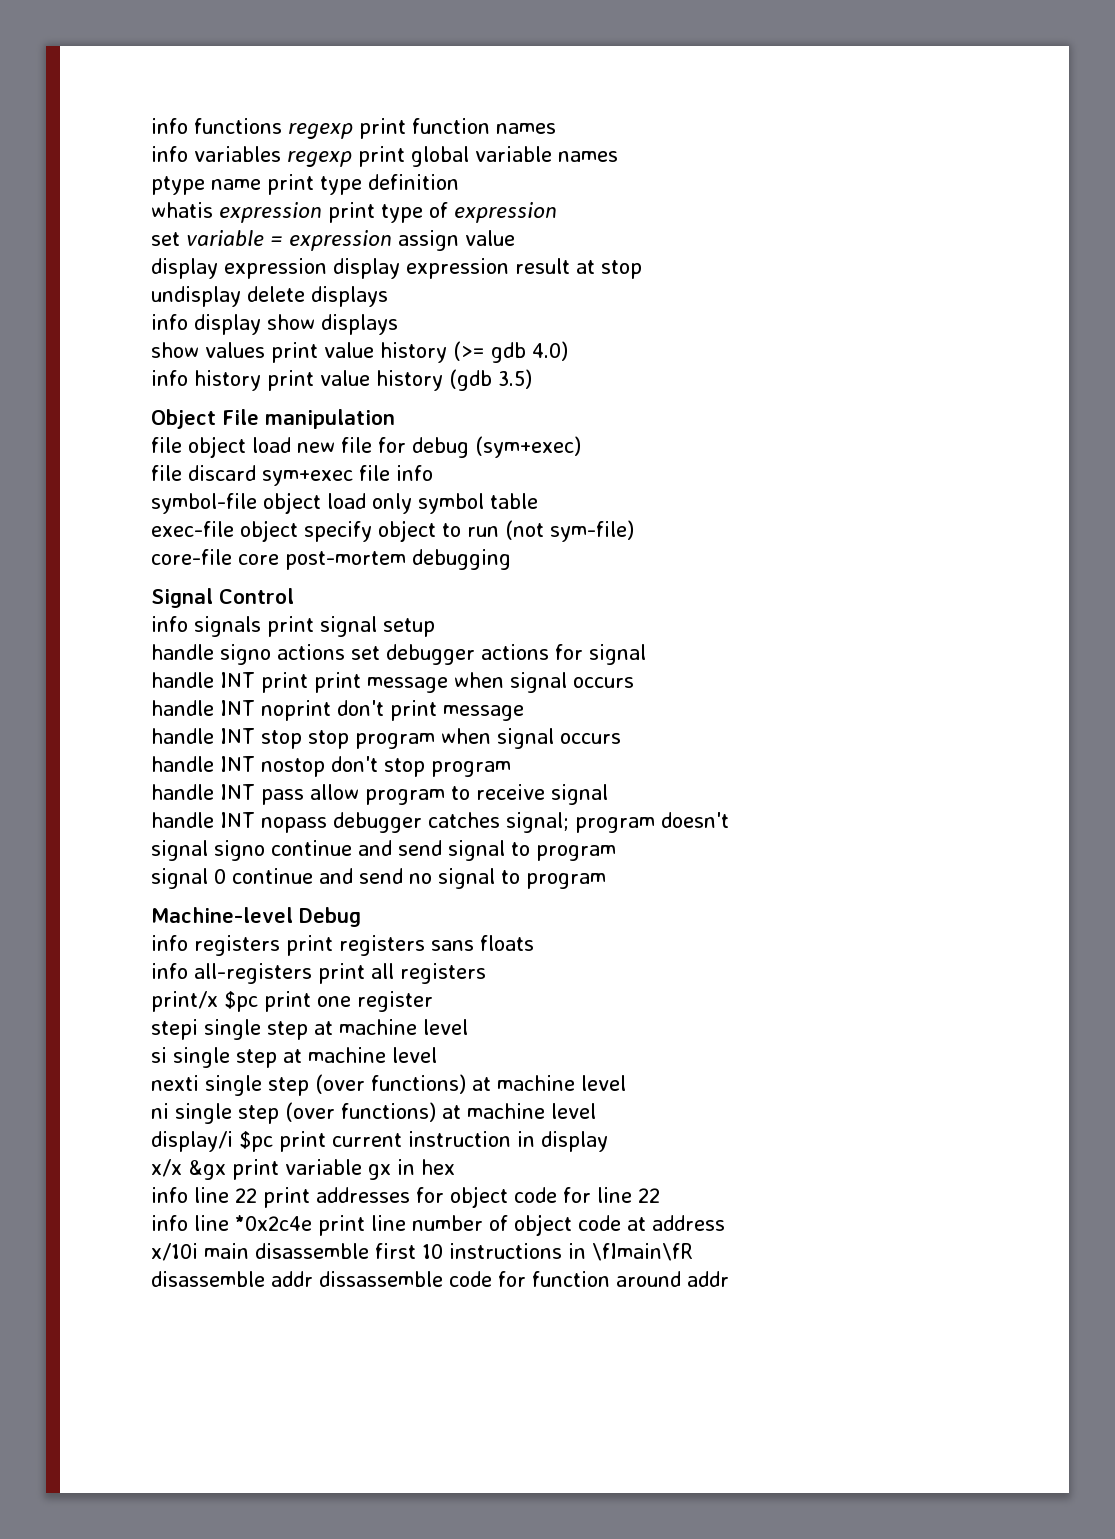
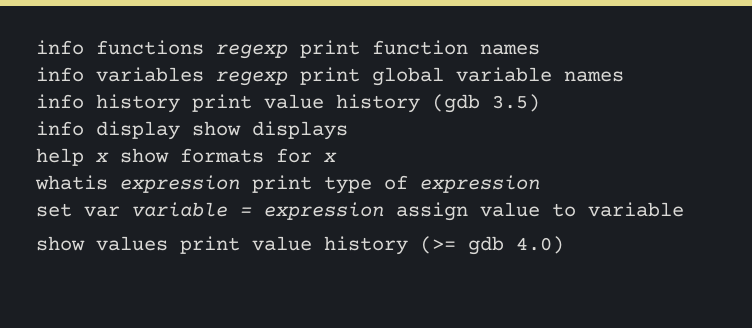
[151,174,459,195] ptype name print type definition -> [36,94,540,113] [36,121,348,140] [36,148,337,166] info history print value history (gdb 3.5) // info display show displays // help x show formats for x
(180, 239) none -> [84,206,120,217] var
[151,258,642,279] [151,286,388,307] [151,314,398,335] // display expression display expression result at stop // undisplay delete displays // info display show displays -> [552,202,684,217] to variable
[151,369,532,391] [151,409,395,429] [151,436,581,458] [151,465,433,486] [151,492,538,514] [151,520,634,542] [151,549,511,570] [151,588,294,608] [151,616,435,637] [151,644,646,665] [151,672,634,693] [151,700,524,721] [151,728,621,749] [151,756,511,777] [151,784,608,805] [151,812,729,833] [151,840,616,861] [151,868,606,889] [151,907,361,927] [151,935,534,956] [151,963,486,984] [151,991,433,1012] [151,1019,468,1040] [151,1047,437,1068] [151,1074,626,1096] [151,1102,596,1124] [151,1131,608,1152] [151,1159,455,1180] [151,1186,660,1208] [151,1214,725,1236] [151,1243,693,1261] [151,1271,729,1287] // info history print value history (gdb 3.5) // Object File manipulation // file object load new file for debug (sym+exec) // file discard sym+exec file info // symbol-file object load only symbol table // exec-file object specify object to run (not sym-file) // core-file core post-mortem debugging // Signal Control // info signals print signal setup // handle signo actions set debugger actions for signal // handle INT print print message when signal occurs // handle INT noprint don't print message // handle INT stop stop program when signal occurs // handle INT nostop don't stop program // handle INT pass allow program to receive signal // handle INT nopass debugger catches signal; program doesn't // signal signo continue and send signal to program // signal 0 continue and send no signal to program // Machine-level Debug // info registers print registers sans floats // info all-registers print all registers // print/x $pc print one register // stepi single step at machine level // si single step at machine level // nexti single step (over functions) at machine level // ni single step (over functions) at machine level // display/i $pc print current instruction in display // x/x &gx print variable gx in hex // info line 22 print addresses for object code for line 22 // info line *0x2c4e print line number of object code at address // x/10i main disassemble first 10 instructions in \fImain\fR // disassemble addr dissassemble code for function around addr -> (564, 245) none

